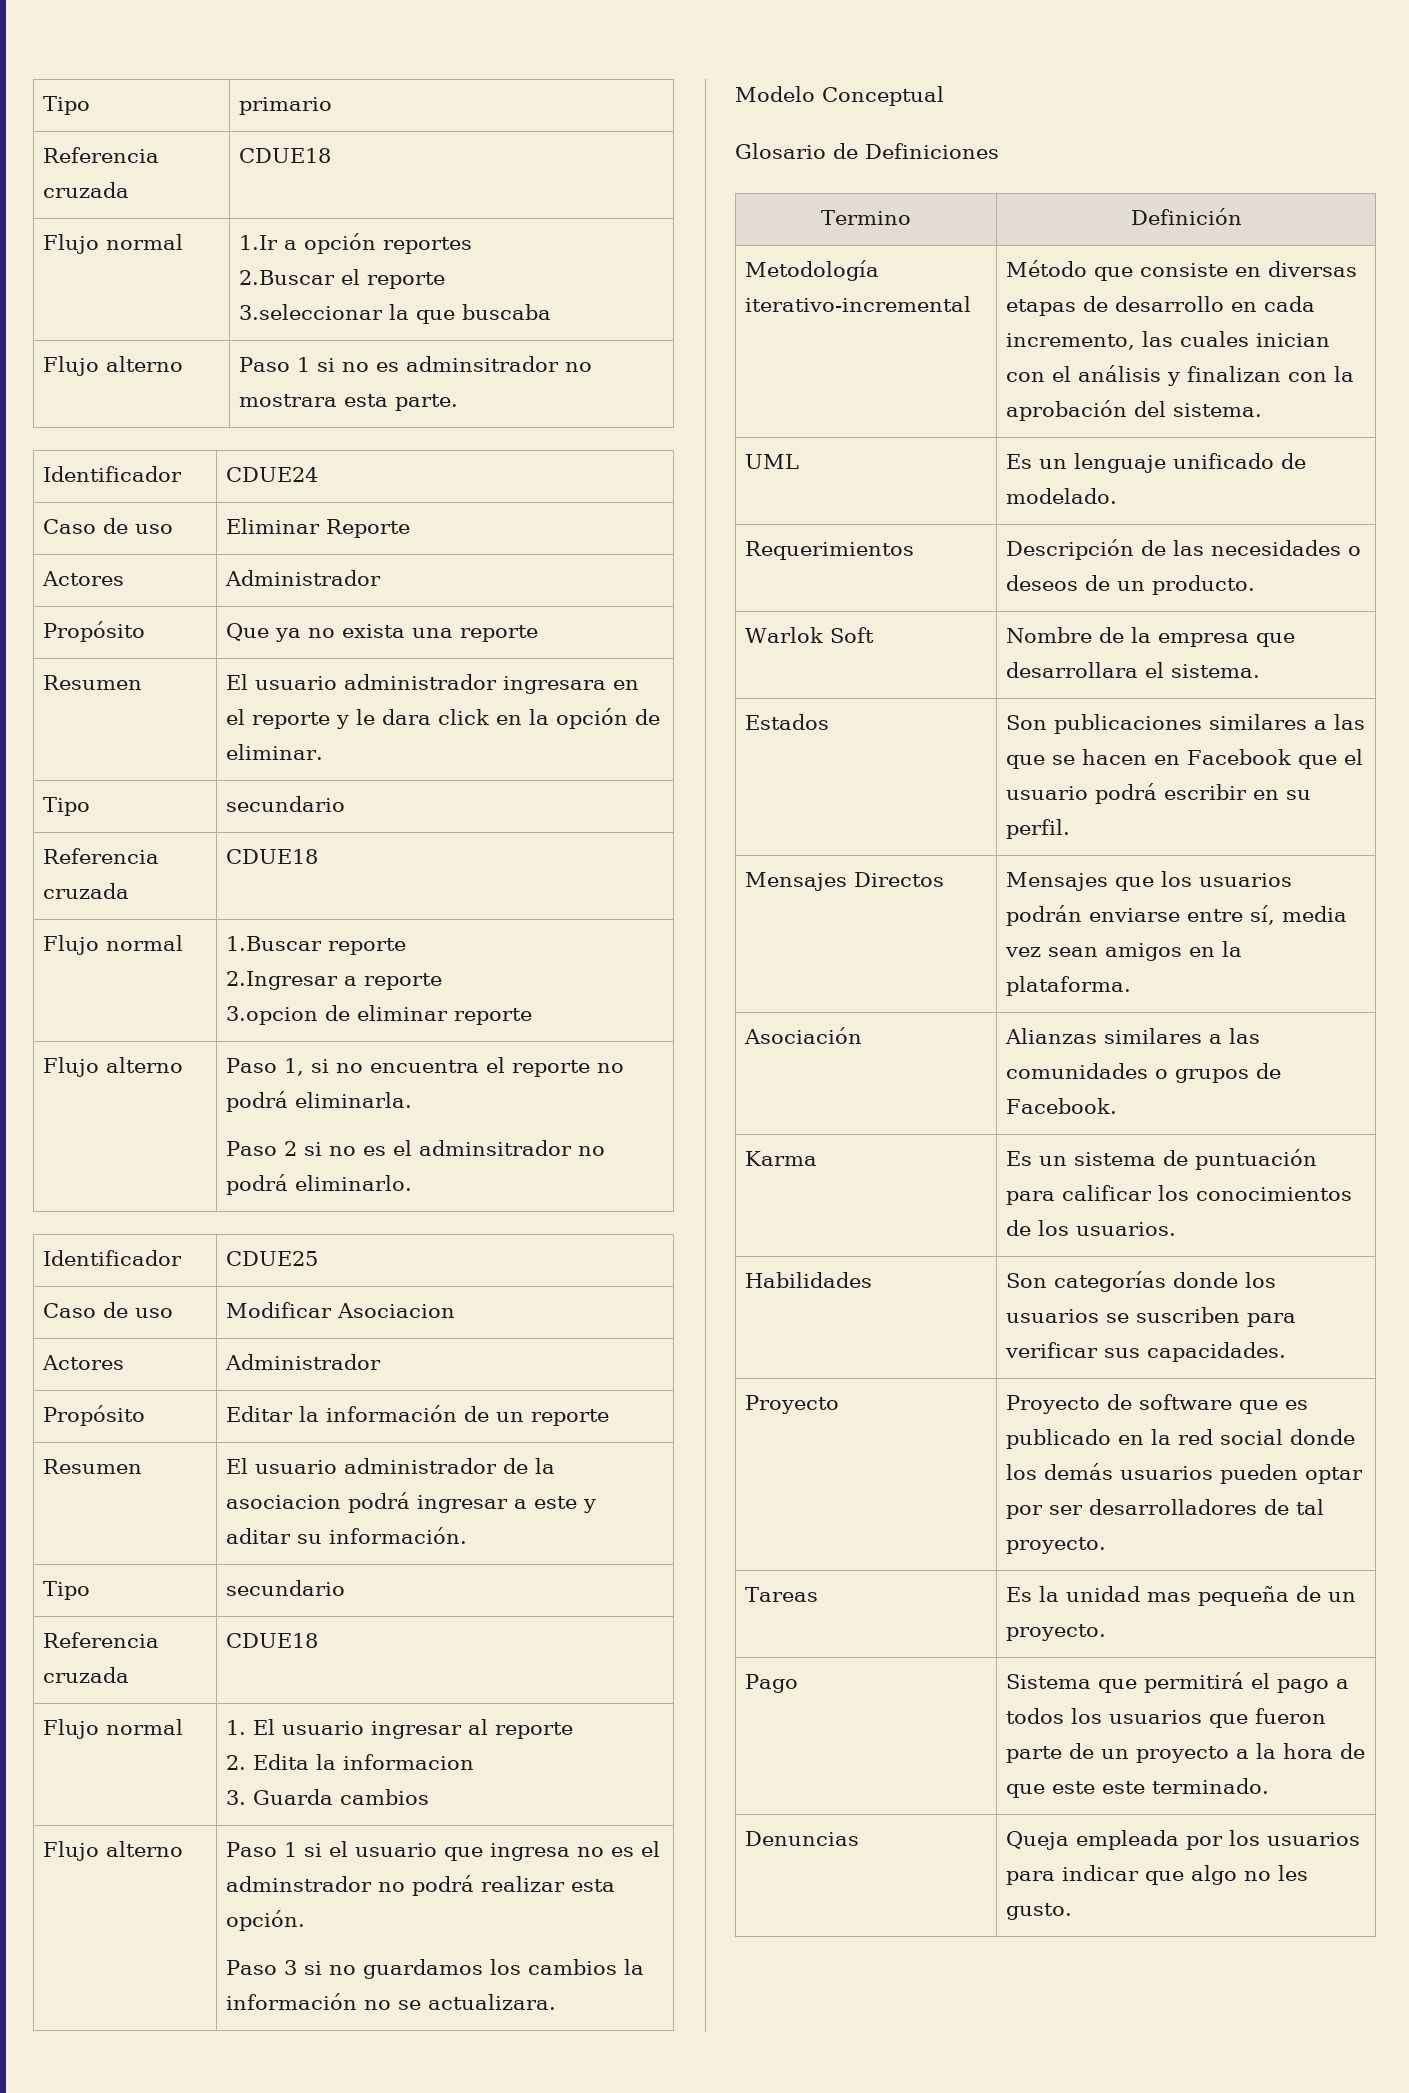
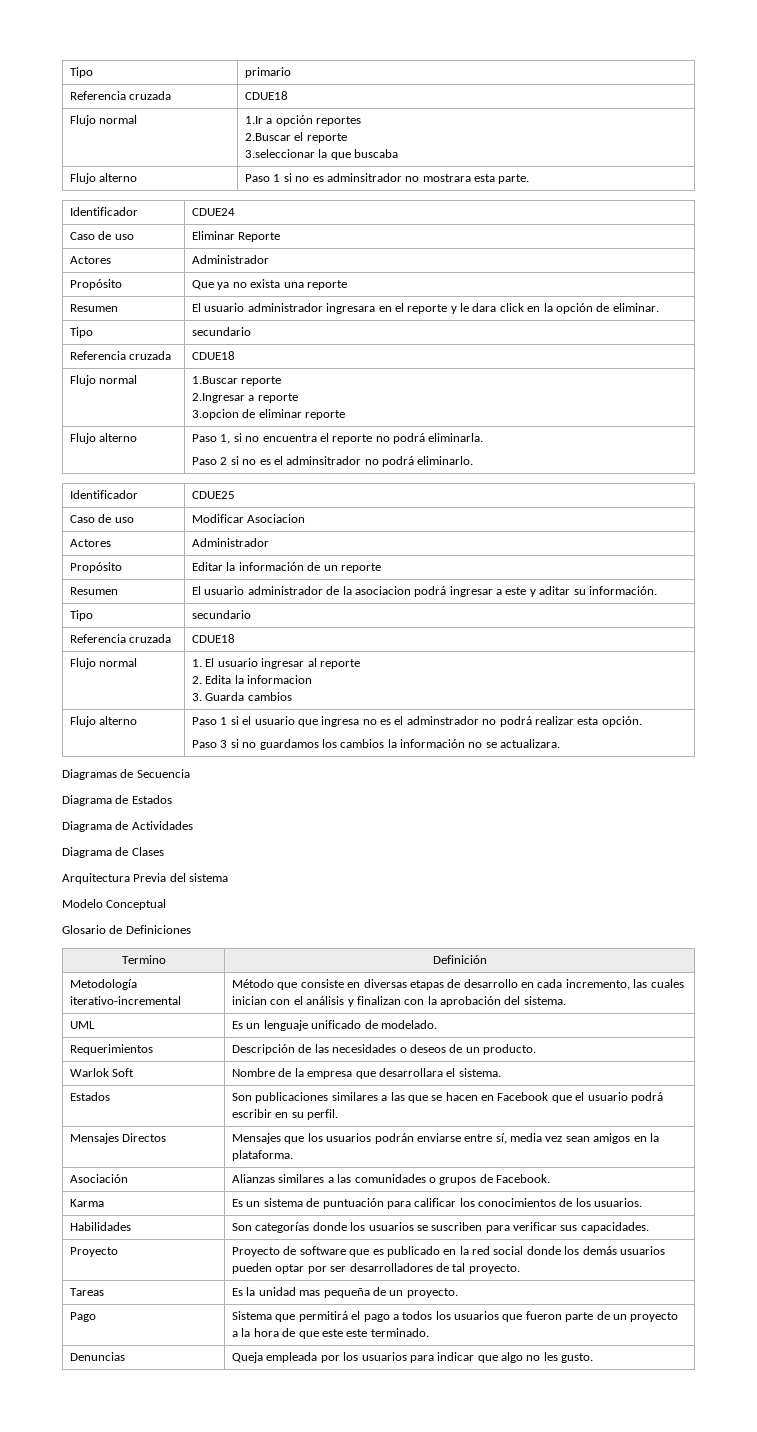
(557, 2002) none -> [62,769,190,780] [62,795,172,806] [62,821,193,832] [62,847,164,858] [62,873,229,884] // Diagramas de Secuencia // Diagrama de Estados // Diagrama de Actividades // Diagrama de Clases // Arquitectura Previa del sistema

